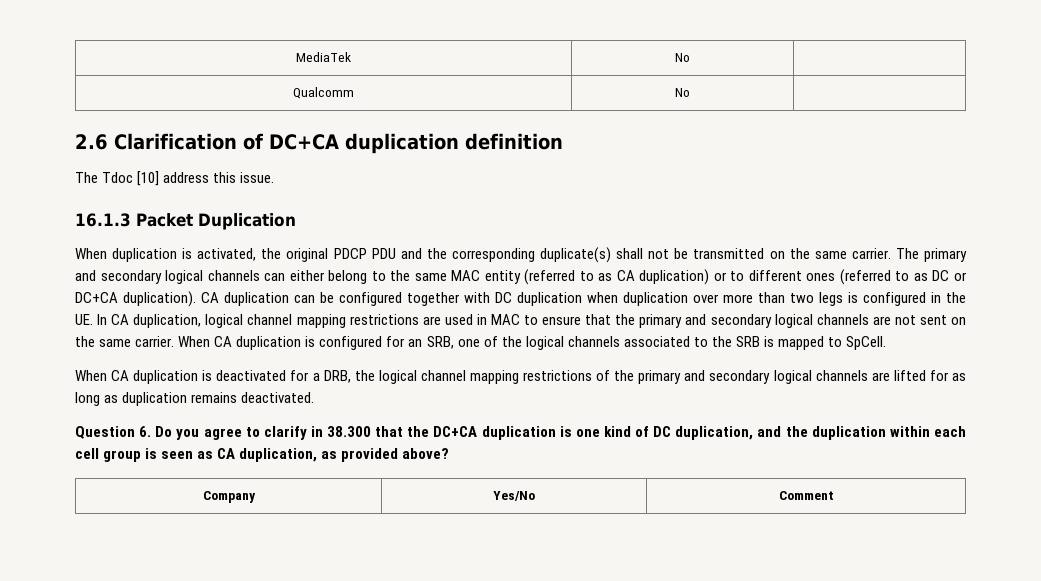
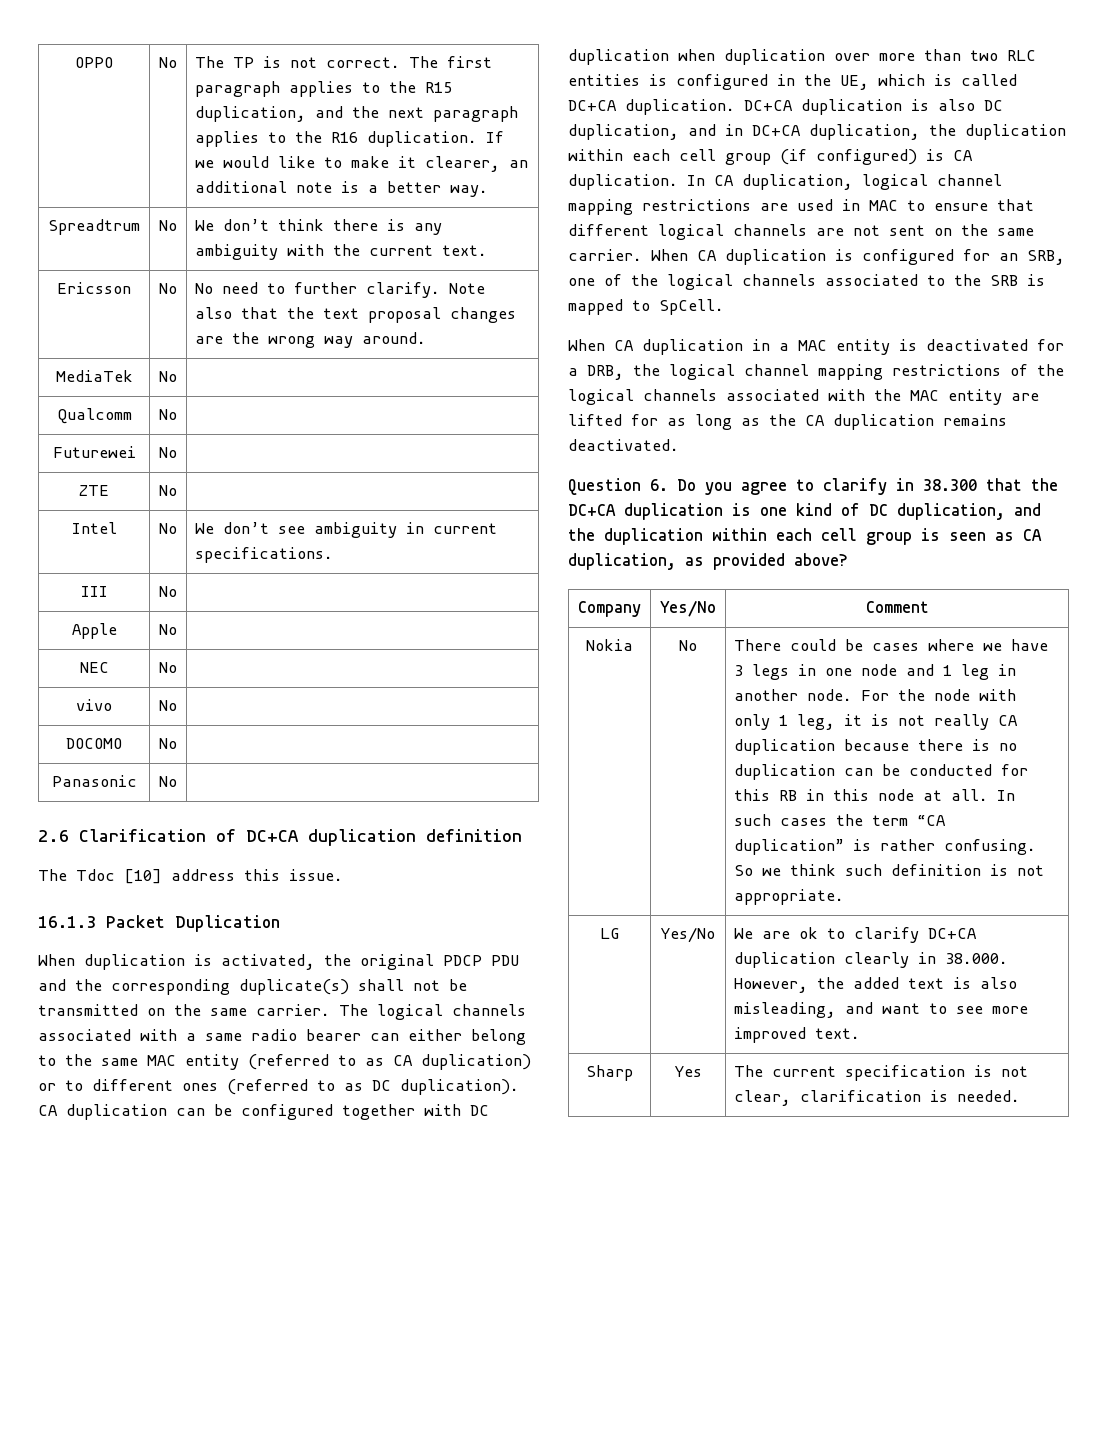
[296,52,351,62] [675,53,690,62] [293,87,354,99] MediaTek | No | // Qualcomm -> [75,57,113,68] [159,57,177,68] [195,56,493,68] [195,81,453,97] [195,106,519,122] [195,131,505,147] [195,156,529,172] [195,181,489,197] [48,219,140,235] [159,220,177,231] [195,219,443,235] [195,244,488,260] [57,282,131,294] [159,283,177,294] [195,282,486,298] [195,307,517,323] [195,332,427,348] [55,370,133,382] [159,371,177,382] [56,408,132,424] [159,409,177,420] [52,446,136,458] [159,447,177,458] [79,485,109,496] [159,485,177,496] [71,522,117,534] [159,523,177,534] [195,522,498,538] [195,547,334,563] [80,586,108,597] [159,586,177,597] [71,623,117,639] [159,624,177,635] [79,662,109,673] [159,662,177,673] [76,699,112,711] [159,700,177,711] [66,738,122,749] [159,738,177,749] [51,775,137,787] OPPO | No | The TP is not correct. The first paragraph applies to the R15 duplication, and the next paragraph applies to the R16 duplication. If we would like to make it clearer, an additional note is a better way. // Spreadtrum | No | We don’t think there is any ambiguity with the current text. // Ericsson | No | No need to further clarify. Note also that the text proposal changes are the wrong way around. // MediaTek | No | // Qualcomm | No | // Futurewei | No | // ZTE | No | // Intel | No | We don’t see ambiguity in current specifications. // III | No | // Apple | No | // NEC | No | // vivo | No | // DOCOMO | No | // Panasonic
[923,248,967,262] [75,270,260,284] primary and secondary logical channels -> [377,1004,526,1020] [38,1029,361,1041] logical channels associated with a same radio bearer
[953,272,967,281] [75,292,118,303] or DC+CA -> (391, 1085) none
[819,292,843,306] legs -> [1007,50,1036,61] [568,74,640,86] RLC entities
[75,314,93,325] UE. -> [840,74,1017,90] [568,99,1003,115] [568,124,1066,140] [568,149,973,165] [568,174,678,190] UE, which is called DC+CA duplication. DC+CA duplication is also DC duplication, and in DC+CA duplication, the duplication within each cell group (if configured) is CA duplication.
[615,314,772,328] the primary and secondary -> [568,224,649,236] different
(199, 377) none -> [752,339,890,355] in a MAC entity
[638,370,868,384] primary and secondary logical channels -> [568,389,1002,405] logical channels associated with the MAC entity
(119, 399) none -> [769,414,825,426] the CA
(834, 495) none -> [586,639,633,651] [679,640,697,651] [734,639,1049,651] [734,664,1017,680] [734,689,1017,701] [734,714,1019,730] [734,739,1018,755] [734,764,1029,780] [734,789,1016,801] [734,814,947,826] [734,839,1037,855] [734,864,1045,876] [734,889,845,905] [600,928,619,939] [661,927,715,943] [734,927,978,943] [734,952,1009,968] [734,977,1018,993] [734,1002,1029,1018] [734,1027,861,1043] [586,1065,633,1081] [674,1066,702,1077] [734,1065,1029,1081] [734,1090,1021,1106] // Nokia | No | There could be cases where we have 3 legs in one node and 1 leg in another node. For the node with only 1 leg, it is not really CA duplication because there is no duplication can be conducted for this RB in this node at all. In such cases the term “CA duplication” is rather confusing. So we think such definition is not appropriate. // LG | Yes/No | We are ok to clarify DC+CA duplication clearly in 38.000. However, the added text is also misleading, and want to see more improved text. // Sharp | Yes | The current specification is not clear, clarification is needed.

